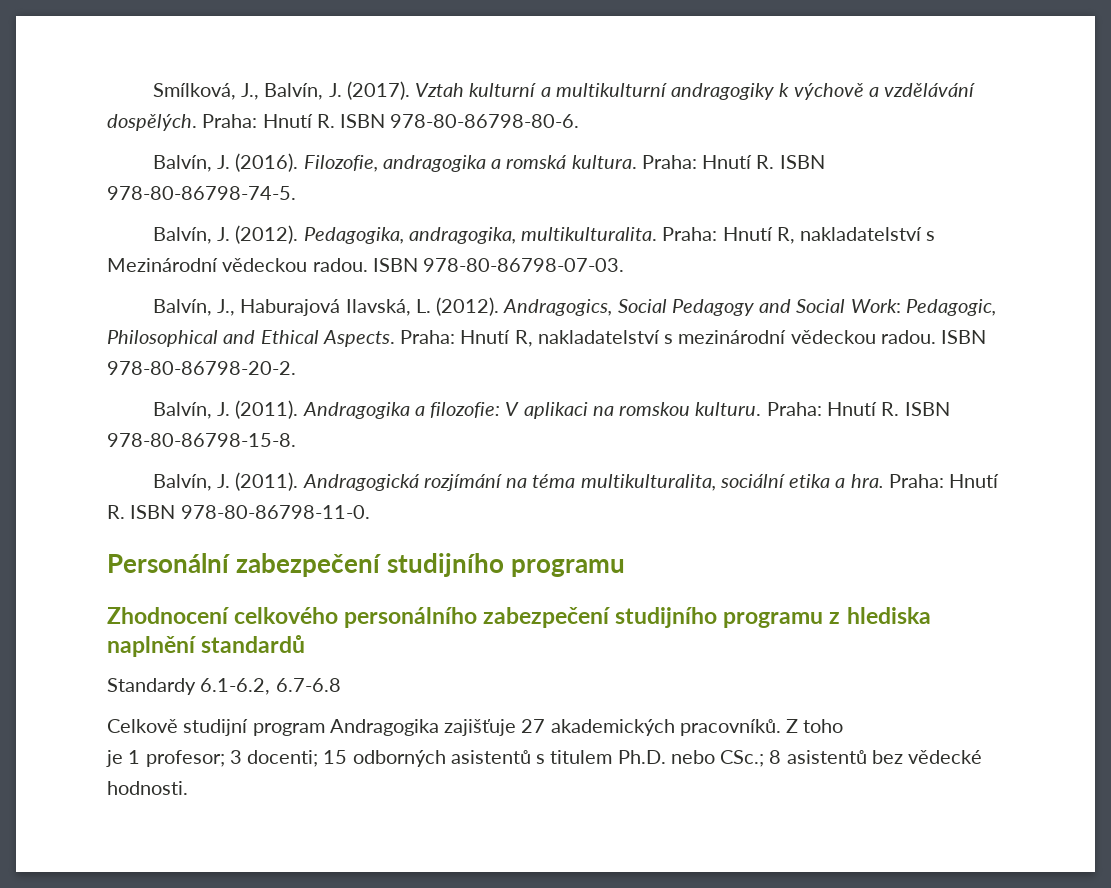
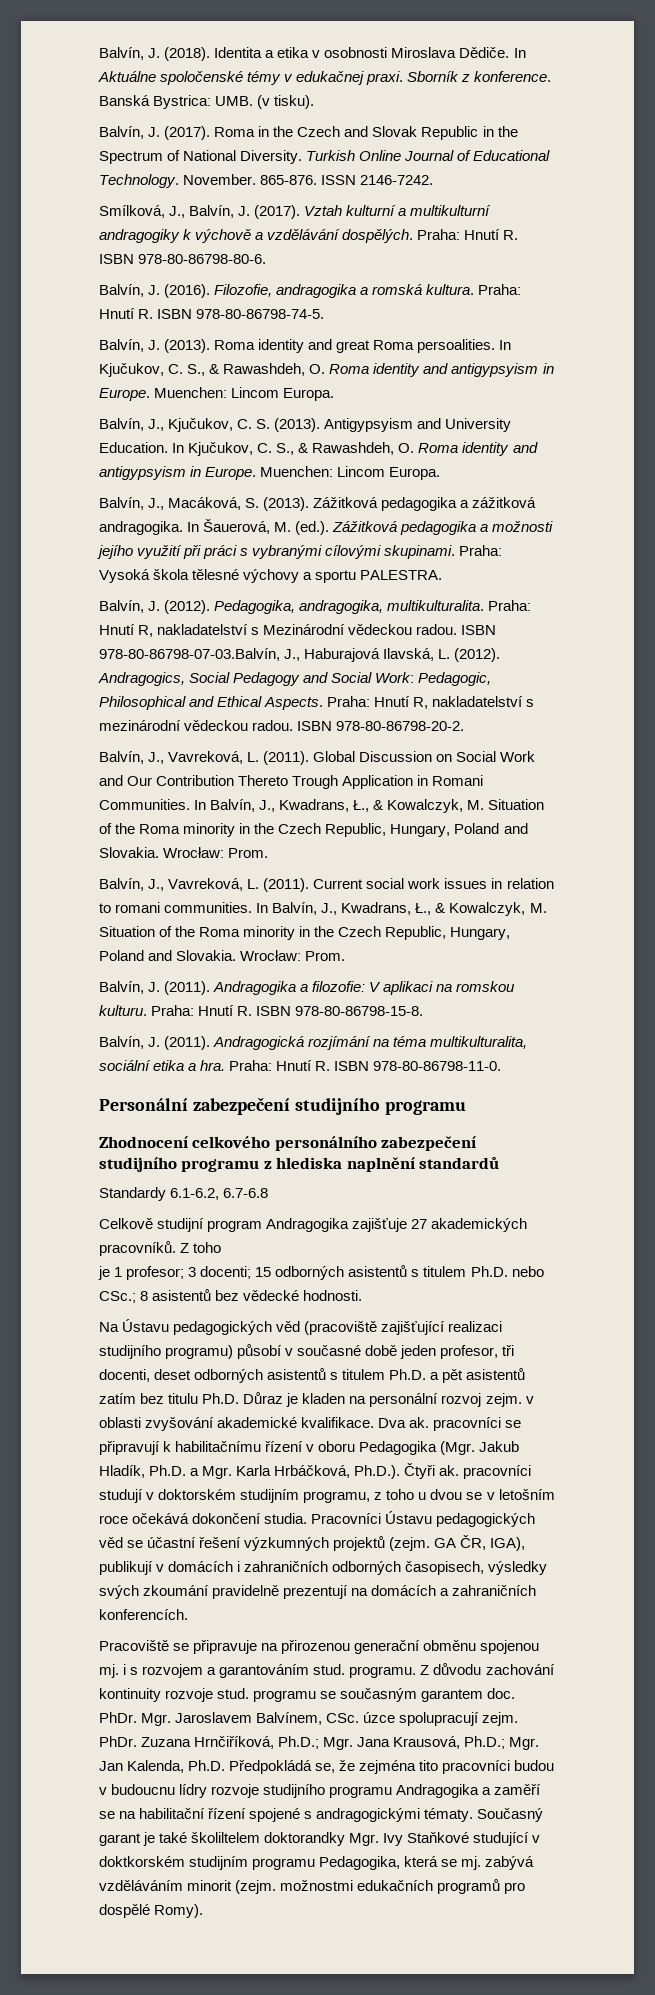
(152, 91) none -> [99,47,526,61] [98,71,552,85] [99,95,315,109] [99,126,518,140] [99,150,551,164] [99,174,434,188] Balvín, J. (2018). Identita a etika v osobnosti Miroslava Dědiče. In Aktuálne spoločenské témy v edukačnej praxi. Sborník z konference. Banská Bystrica: UMB. (v tisku). // Balvín, J. (2017). Roma in the Czech and Slovak Republic in the Spectrum of National Diversity. Turkish Online Journal of Educational Technology. November. 865-876. ISSN 2146-7242. //
(296, 193) none -> [99,339,512,353] [99,363,554,377] [99,387,335,401] [99,418,512,432] [99,442,538,456] [99,466,441,480] [99,497,537,511] [99,519,554,535] [97,545,503,559] [99,569,443,583] // Balvín, J. (2013). Roma identity and great Roma persoalities. In Kjučukov, C. S., & Rawashdeh, O. Roma identity and antigypsyism in Europe. Muenchen: Lincom Europa. // Balvín, J., Kjučukov, C. S. (2013). Antigypsyism and University Education. In Kjučukov, C. S., & Rawashdeh, O. Roma identity and antigypsyism in Europe. Muenchen: Lincom Europa. // Balvín, J., Macáková, S. (2013). Zážitková pedagogika a zážitková andragogika. In Šauerová, M. (ed.). Zážitková pedagogika a možnosti jejího využití při práci s vybranými cílovými skupinami. Praha: Vysoká škola tělesné výchovy a sportu PALESTRA.
[423,258,625,272] [152,299,212,316] 978-80-86798-07-03. // Balvín, -> [99,648,280,661] 978-80-86798-07-03.Balvín,
(296, 368) none -> [99,751,536,765] [99,775,484,789] [99,799,545,813] [99,823,528,837] [99,847,269,858] [99,878,554,892] [99,902,547,916] [99,926,511,940] [99,950,346,961] // Balvín, J., Vavreková, L. (2011). Global Discussion on Social Work and Our Contribution Thereto Trough Application in Romani Communities. In Balvín, J., Kwadrans, Ł., & Kowalczyk, M. Situation of the Roma minority in the Czech Republic, Hungary, Poland and Slovakia. Wrocław: Prom. // Balvín, J., Vavreková, L. (2011). Current social work issues in relation to romani communities. In Balvín, J., Kwadrans, Ł., & Kowalczyk, M. Situation of the Roma minority in the Czech Republic, Hungary, Poland and Slovakia. Wrocław: Prom.
(188, 788) none -> [99,1319,503,1335] [99,1344,515,1359] [99,1368,526,1383] [99,1392,534,1407] [99,1417,522,1431] [99,1441,520,1455] [99,1463,532,1479] [99,1489,555,1503] [99,1511,536,1527] [99,1535,526,1551] [99,1561,548,1575] [99,1585,537,1599] [99,1609,188,1620] [99,1640,540,1654] [99,1663,555,1678] [99,1688,516,1702] [99,1712,519,1726] [99,1736,540,1750] [99,1760,555,1774] [99,1784,542,1798] [99,1808,544,1822] [99,1832,541,1846] [99,1856,535,1870] [99,1879,526,1894] [99,1904,204,1918] // Na Ústavu pedagogických věd (pracoviště zajišťující realizaci studijního programu) působí v současné době jeden profesor, tři docenti, deset odborných asistentů s titulem Ph.D. a pět asistentů zatím bez titulu Ph.D. Důraz je kladen na personální rozvoj zejm. v oblasti zvyšování akademické kvalifikace. Dva ak. pracovníci se připravují k habilitačnímu řízení v oboru Pedagogika (Mgr. Jakub Hladík, Ph.D. a Mgr. Karla Hrbáčková, Ph.D.). Čtyři ak. pracovníci studují v doktorském studijním programu, z toho u dvou se v letošním roce očekává dokončení studia. Pracovníci Ústavu pedagogických věd se účastní řešení výzkumných projektů (zejm. GA ČR, IGA), publikují v domácích i zahraničních odborných časopisech, výsledky svých zkoumání pravidelně prezentují na domácích a zahraničních konferencích. // Pracoviště se připravuje na přirozenou generační obměnu spojenou mj. i s rozvojem a garantováním stud. programu. Z důvodu zachování kontinuity rozvoje stud. programu se současným garantem doc. PhDr. Mgr. Jaroslavem Balvínem, CSc. úzce spolupracují zejm. PhDr. Zuzana Hrnčiříková, Ph.D.; Mgr. Jana Krausová, Ph.D.; Mgr. Jan Kalenda, Ph.D. Předpokládá se, že zejména tito pracovníci budou v budoucnu lídry rozvoje studijního programu Andragogika a zaměří se na habilitační řízení spojené s andragogickými tématy. Současný garant je také školiltelem doktorandky Mgr. Ivy Staňkové studující v doktkorském studijním programu Pedagogika, která se mj. zabývá vzděláváním minorit (zejm. možnostmi edukačních programů pro dospělé Romy).

